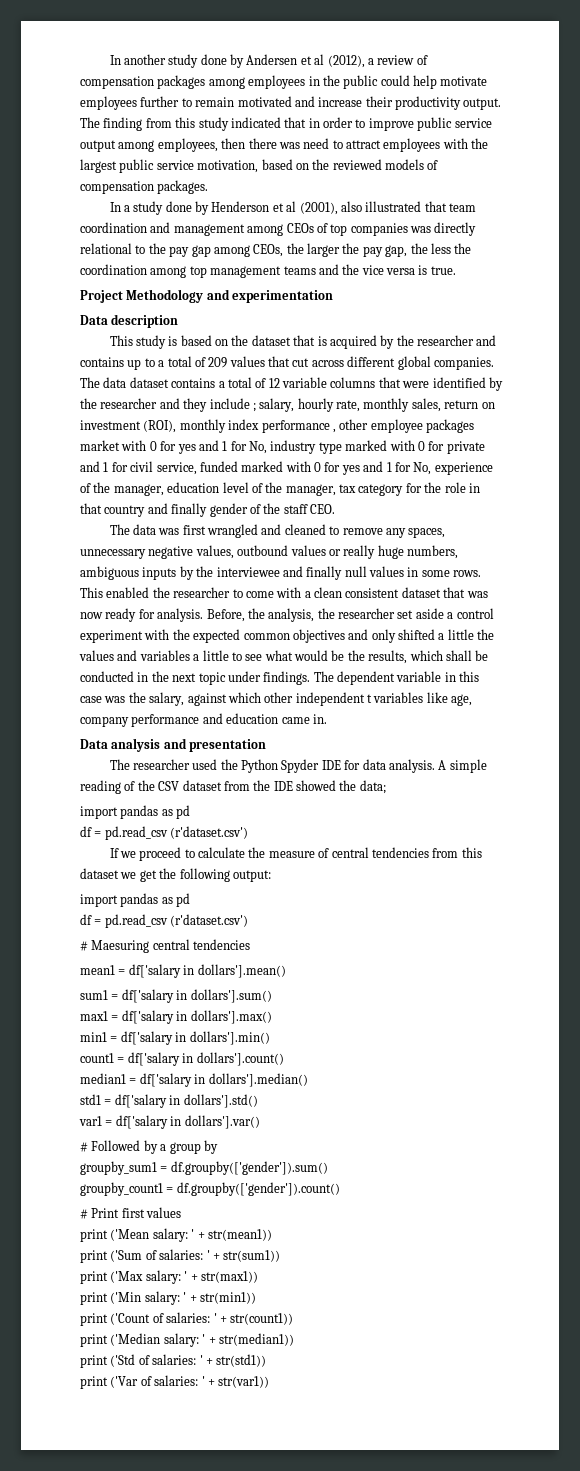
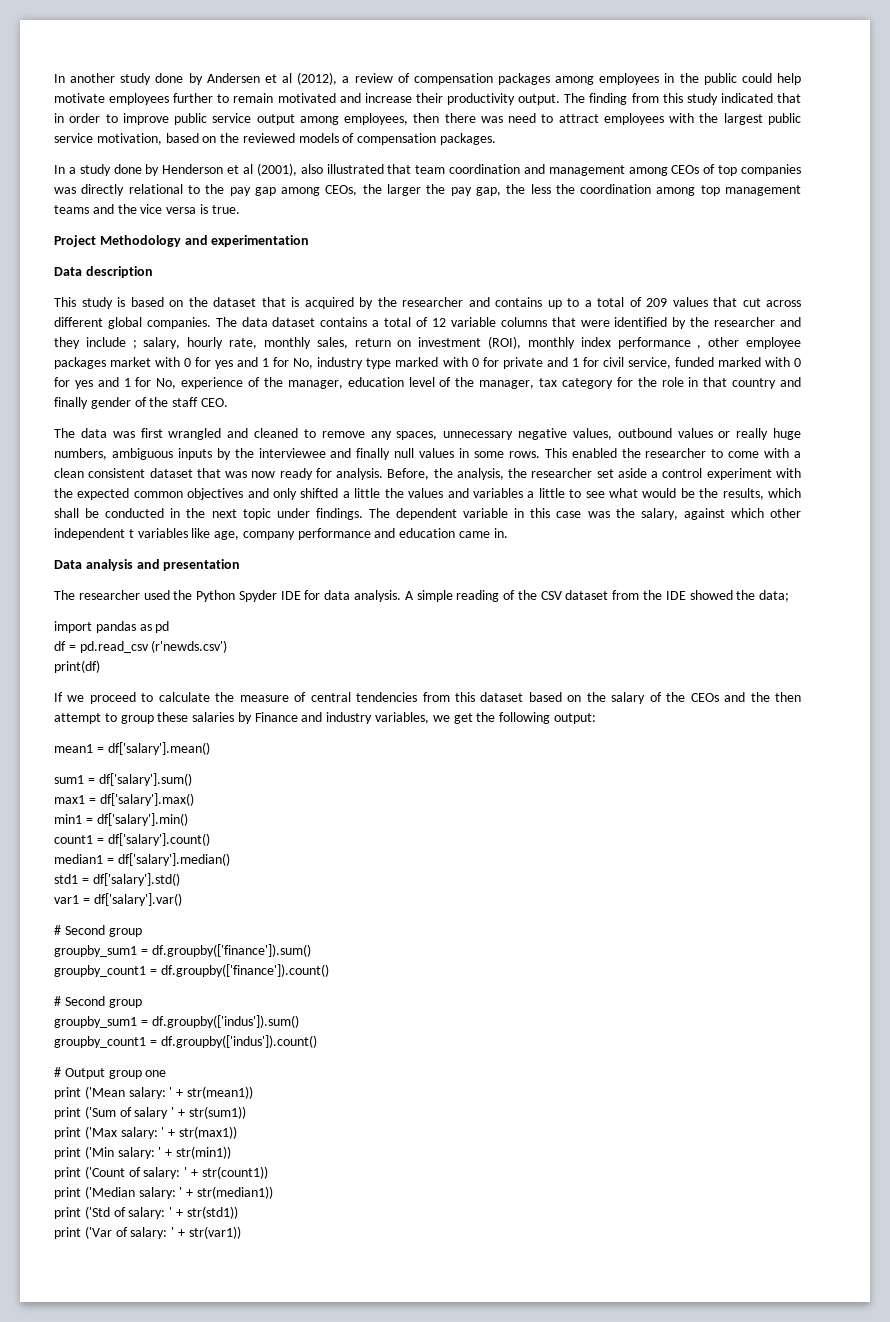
[170,826,249,839] (r'dataset.csv') -> [151,640,228,653] [54,660,100,673] (r'newds.csv') // print(df)
(119, 873) none -> [528,692,802,704] [54,712,430,724] based on the salary of the CEOs and the then attempt to group these salaries by Finance and industry variables,
[80,893,191,907] [80,914,249,928] [80,939,251,953] // import pandas as pd // df = pd.read_csv (r'dataset.csv') // # Maesuring central tendencies -> (596, 718) none
[128,964,286,978] df['salary in dollars'].mean() -> [107,742,210,755] df['salary'].mean()
[121,989,272,1003] df['salary in dollars'].sum() -> [98,773,192,786] df['salary'].sum()
[121,1010,272,1024] df['salary in dollars'].max() -> [99,793,194,806] df['salary'].max()
[120,1031,270,1045] df['salary in dollars'].min() -> [96,813,188,826] df['salary'].min()
[127,1052,284,1066] df['salary in dollars'].count() -> [107,833,210,846] df['salary'].count()
[139,1073,308,1087] df['salary in dollars'].median() -> [117,853,230,866] df['salary'].median()
[114,1094,258,1108] df['salary in dollars'].std() -> [92,873,180,886] df['salary'].std()
[115,1115,260,1129] [80,1140,218,1154] [80,1161,328,1175] [80,1182,340,1196] [80,1207,182,1219] df['salary in dollars'].var() // # Followed by a group by // groupby_sum1 = df.groupby(['gender']).sum() // groupby_count1 = df.groupby(['gender']).count() // # Print first values -> [93,893,182,906] [54,925,142,937] [54,944,311,957] [54,964,329,977] [54,996,142,1008] [54,1015,299,1028] [54,1035,317,1048] [54,1067,167,1079] df['salary'].var() // # Second group // groupby_sum1 = df.groupby(['finance']).sum() // groupby_count1 = df.groupby(['finance']).count() // # Second group // groupby_sum1 = df.groupby(['indus']).sum() // groupby_count1 = df.groupby(['indus']).count() // # Output group one
[159,1249,204,1260] salaries: -> [134,1107,169,1119] salary
[166,1312,211,1323] salaries: -> [143,1167,181,1179] salary:
[152,1354,197,1365] salaries: -> [128,1207,166,1219] salary:
[154,1375,199,1386] salaries: -> [130,1227,168,1239] salary:

